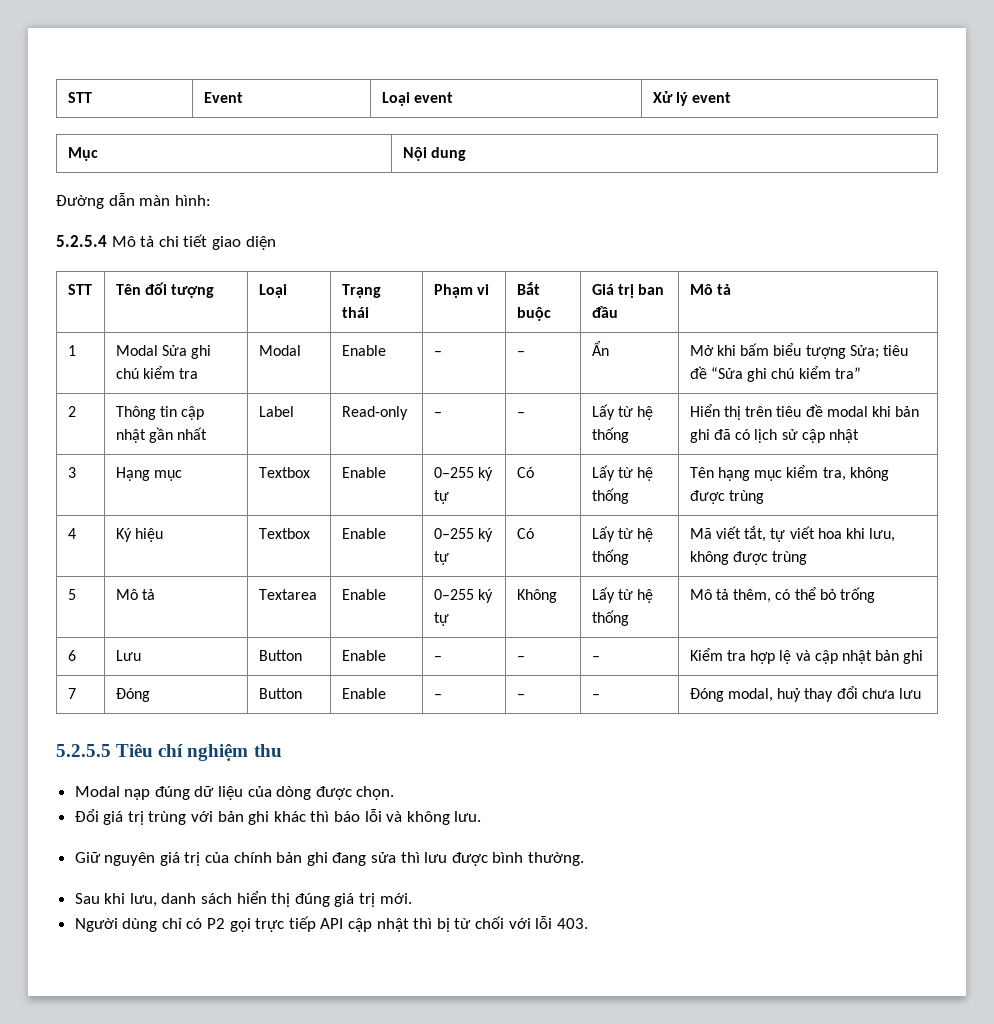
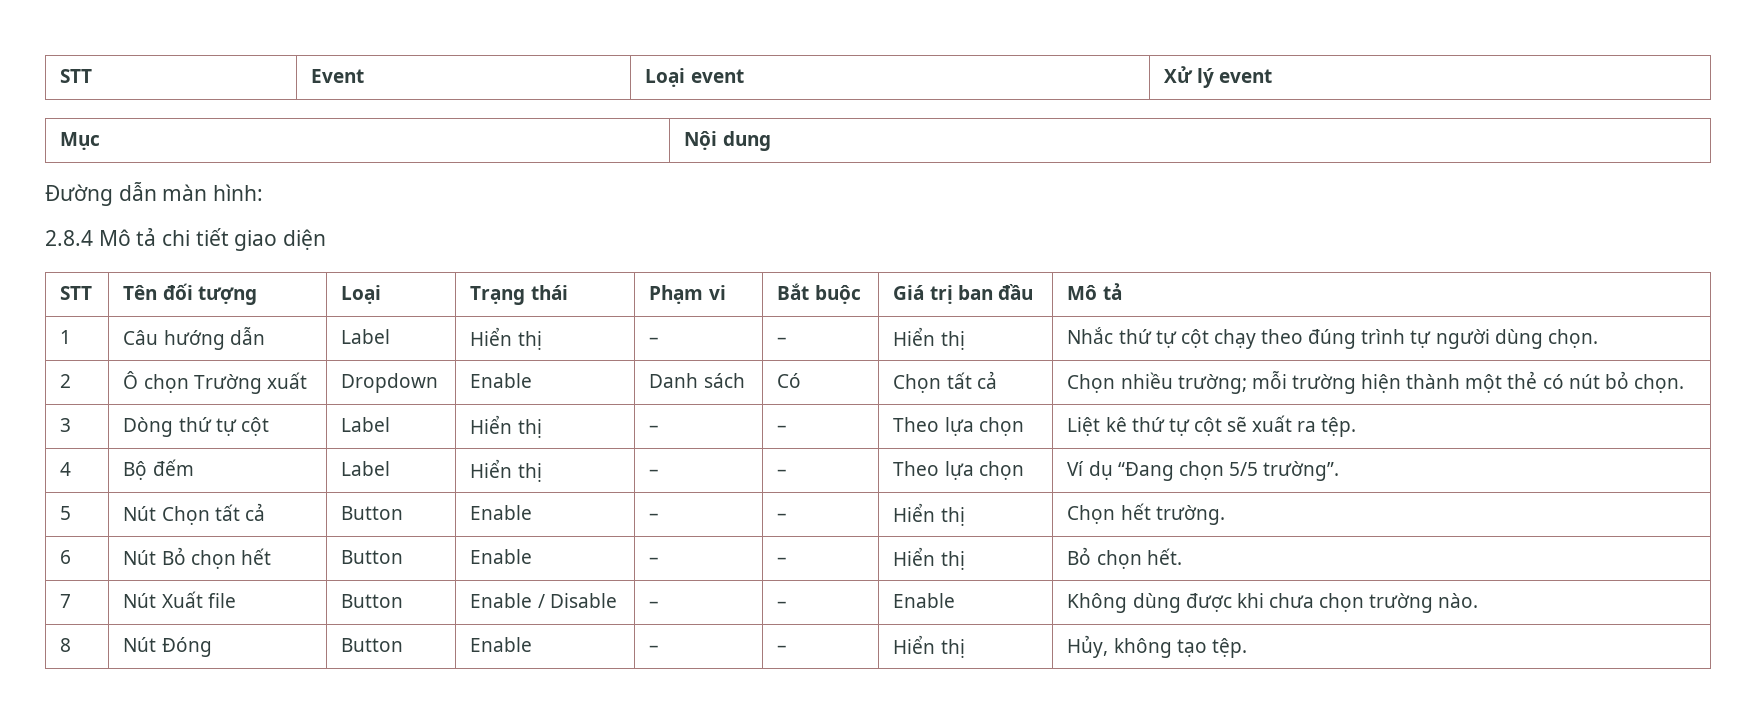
[56,235,107,247] 5.2.5.4 -> [45,230,93,246] 2.8.4
[115,345,212,359] [115,366,199,379] [258,345,301,356] [341,345,386,356] [433,351,442,356] [516,351,525,356] [591,341,609,356] [689,343,908,359] [689,366,861,382] [67,406,76,417] [115,406,205,420] [115,427,208,443] [258,406,294,417] [341,406,408,420] [433,412,442,417] [516,412,525,417] [591,404,654,420] [591,427,629,443] [689,404,920,420] [689,429,859,443] [67,467,76,478] [115,467,183,481] [258,467,310,478] [341,467,386,478] [433,467,494,481] [433,490,449,504] [516,467,534,478] [591,465,654,481] [591,488,629,504] [689,465,889,481] [689,490,765,504] [67,528,76,539] [115,528,164,542] [258,528,310,539] [341,528,386,539] [433,528,494,542] [433,551,449,565] [516,528,534,539] [591,526,654,542] [591,549,629,565] [689,526,896,542] [689,551,808,565] [67,589,76,600] [115,589,156,600] [258,589,317,600] [341,589,386,600] [433,589,494,603] [433,612,449,626] [516,589,557,603] [591,587,654,603] [591,610,629,626] [689,587,875,603] [67,650,76,661] [115,650,141,661] [258,650,302,661] [341,650,386,661] [433,656,442,661] [516,656,525,661] [591,656,600,661] [689,648,924,664] [67,688,76,699] Modal Sửa ghi chú kiểm tra | Modal | Enable | – | – | Ẩn | Mở khi bấm biểu tượng Sửa; tiêu đề “Sửa ghi chú kiểm tra” // 2 | Thông tin cập nhật gần nhất | Label | Read-only | – | – | Lấy từ hệ thống | Hiển thị trên tiêu đề modal khi bản ghi đã có lịch sử cập nhật // 3 | Hạng mục | Textbox | Enable | 0–255 ký tự | Có | Lấy từ hệ thống | Tên hạng mục kiểm tra, không được trùng // 4 | Ký hiệu | Textbox | Enable | 0–255 ký tự | Có | Lấy từ hệ thống | Mã viết tắt, tự viết hoa khi lưu, không được trùng // 5 | Mô tả | Textarea | Enable | 0–255 ký tự | Không | Lấy từ hệ thống | Mô tả thêm, có thể bỏ trống // 6 | Lưu | Button | Enable | – | – | – | Kiểm tra hợp lệ và cập nhật bản ghi // 7 | -> [123,327,265,350] [341,329,391,344] [470,327,542,350] [649,337,660,344] [777,337,788,344] [893,327,965,350] [1067,327,1598,349] [60,374,72,388] [123,371,307,394] [341,373,439,393] [470,373,533,388] [649,373,745,388] [777,373,802,388] [893,371,997,393] [1067,371,1684,394] [60,418,72,432] [123,417,269,437] [341,417,391,432] [470,415,542,438] [649,425,660,432] [777,425,788,432] [893,417,1024,436] [1067,415,1357,437] [60,462,72,476] [123,459,194,480] [341,461,391,476] [470,459,542,482] [649,469,660,476] [777,469,788,476] [893,461,1024,480] [1067,461,1340,481] [60,506,72,520] [123,503,265,525] [341,506,404,520] [470,505,533,520] [649,513,660,520] [777,513,788,520] [893,503,965,526] [1067,503,1225,525] [60,550,72,564] [123,547,271,569] [341,550,404,564] [470,549,533,564] [649,557,660,564] [777,557,788,564] [893,547,965,570] [1067,547,1182,569] [60,594,72,608] [123,591,236,608] [341,594,404,608] [470,593,617,608] [649,601,660,608] [777,601,788,608] [893,593,956,608] [1067,593,1479,613] [60,638,72,652] [123,637,157,652] Câu hướng dẫn | Label | Hiển thị | – | – | Hiển thị | Nhắc thứ tự cột chạy theo đúng trình tự người dùng chọn. // 2 | Ô chọn Trường xuất | Dropdown | Enable | Danh sách | Có | Chọn tất cả | Chọn nhiều trường; mỗi trường hiện thành một thẻ có nút bỏ chọn. // 3 | Dòng thứ tự cột | Label | Hiển thị | – | – | Theo lựa chọn | Liệt kê thứ tự cột sẽ xuất ra tệp. // 4 | Bộ đếm | Label | Hiển thị | – | – | Theo lựa chọn | Ví dụ “Đang chọn 5/5 trường”. // 5 | Nút Chọn tất cả | Button | Enable | – | – | Hiển thị | Chọn hết trường. // 6 | Nút Bỏ chọn hết | Button | Enable | – | – | Hiển thị | Bỏ chọn hết. // 7 | Nút Xuất file | Button | Enable / Disable | – | – | Enable | Không dùng được khi chưa chọn trường nào. // 8 | Nút
[591,694,600,699] [689,686,921,702] [56,744,282,761] [74,786,395,800] [74,809,482,825] [74,852,584,866] [74,891,412,907] [74,916,588,932] – | Đóng modal, huỷ thay đổi chưa lưu // 5.2.5.5 Tiêu chí nghiệm thu // Modal nạp đúng dữ liệu của dòng được chọn. // Đổi giá trị trùng với bản ghi khác thì báo lỗi và không lưu. // Giữ nguyên giá trị của chính bản ghi đang sửa thì lưu được bình thường. // Sau khi lưu, danh sách hiển thị đúng giá trị mới. // Người dùng chỉ có P2 gọi trực tiếp API cập nhật thì bị từ chối với lỗi 403. -> [893,635,965,658] [1067,635,1247,658] Hiển thị | Hủy, không tạo tệp.

